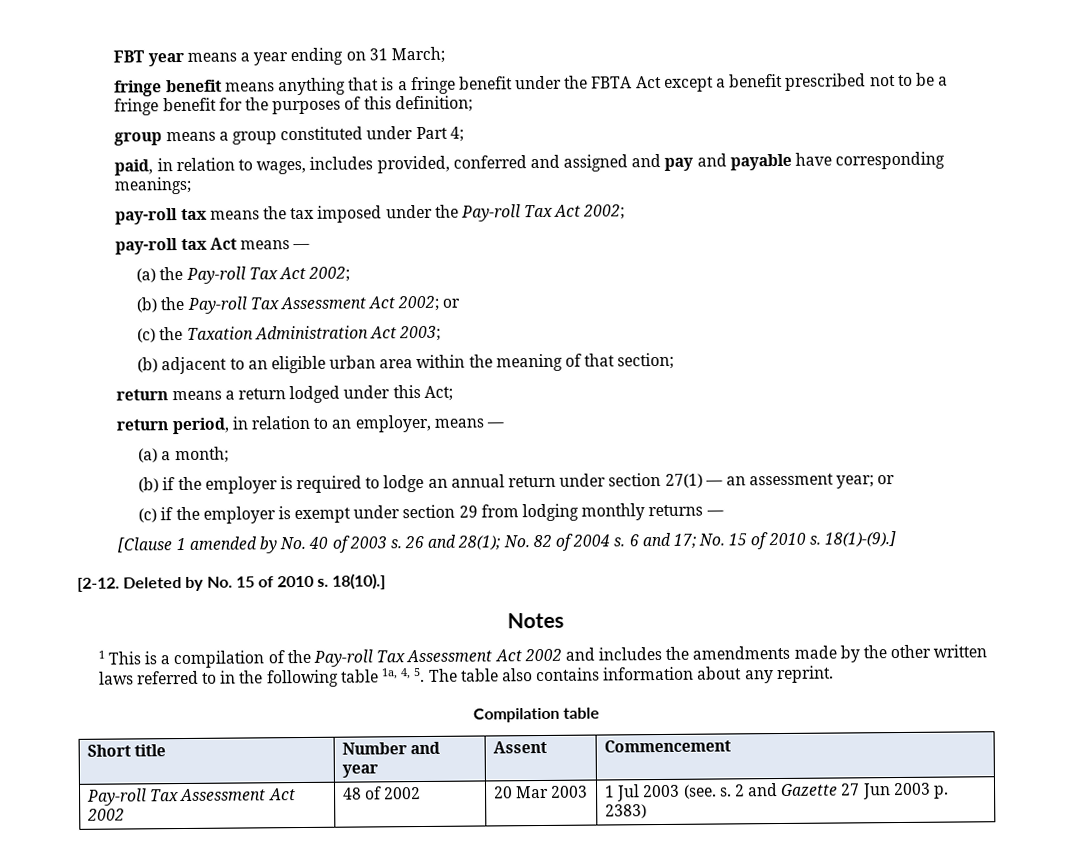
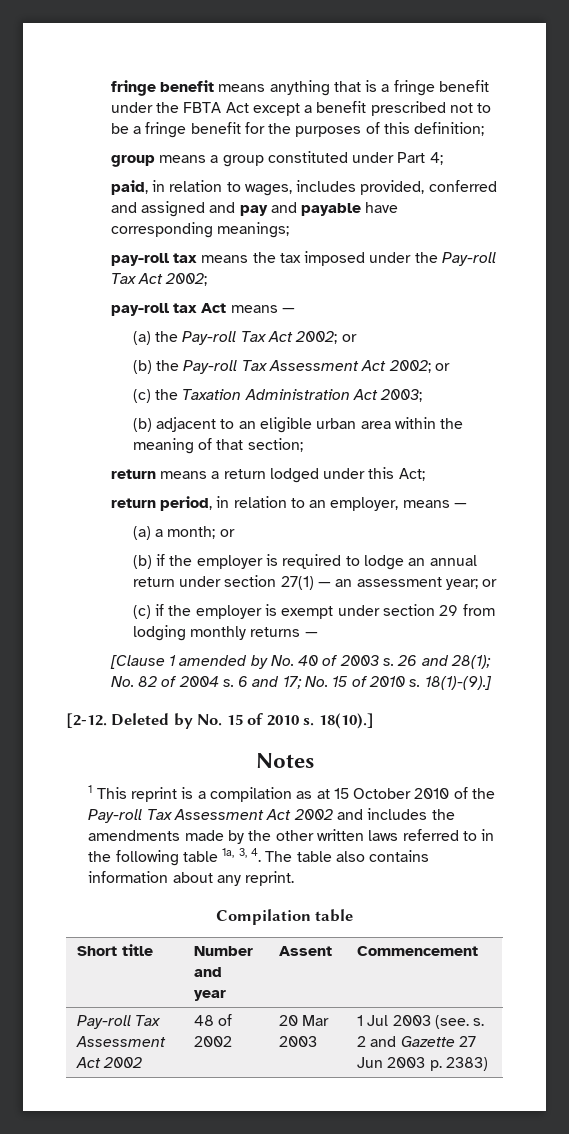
[113,46,445,67] FBT year means a year ending on 31 March; // -> (110, 88) none
(351, 274) none -> [341,334,357,342] or
(229, 455) none -> [219,529,235,537] or
(141, 658) none -> [130,787,177,802] reprint
(265, 659) none -> [296,788,450,799] as at 15 October 2010
[401,667,426,683] 4, 5. -> [238,848,261,862] 3, 4.

